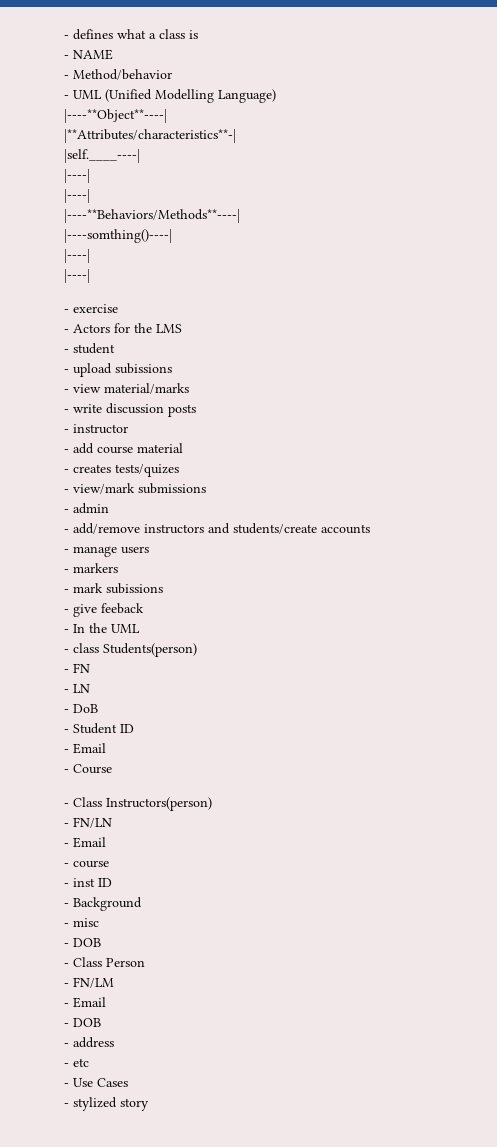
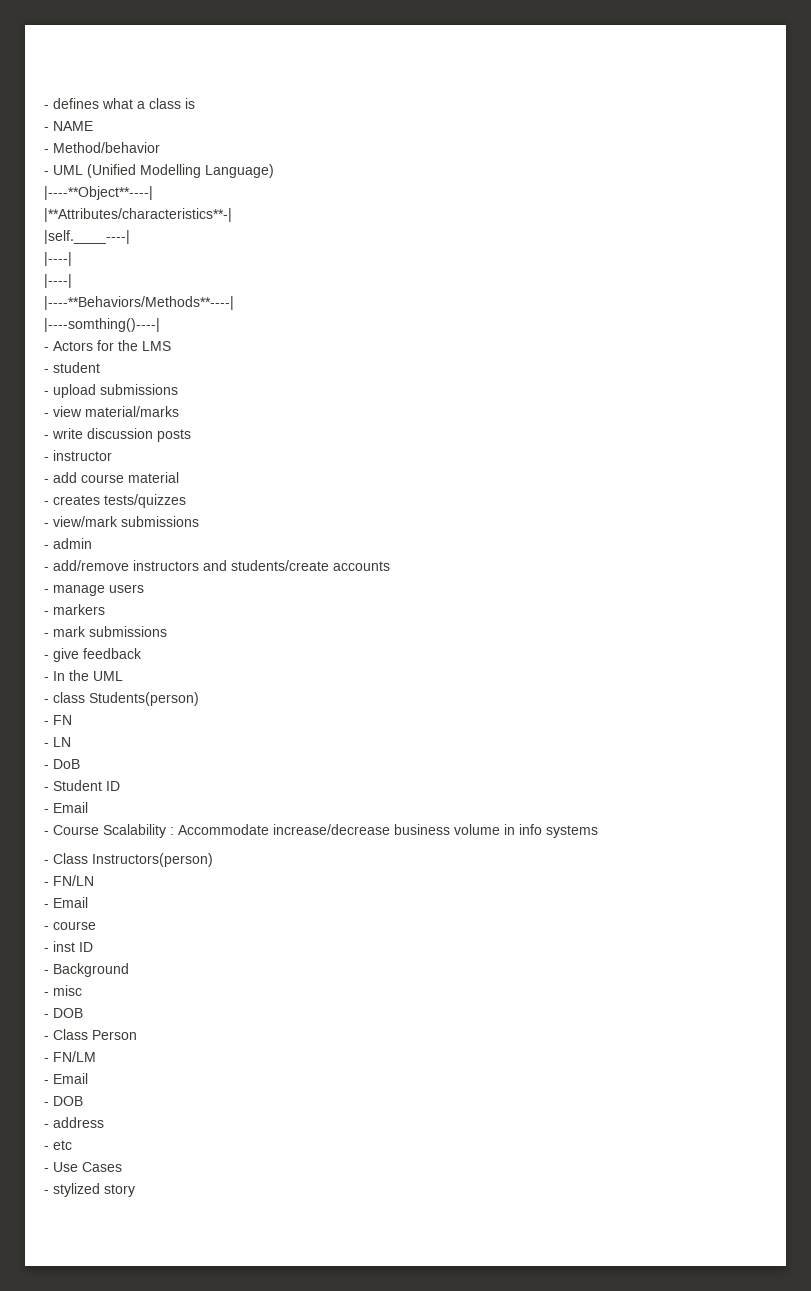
[64,249,90,263] [64,269,90,283] [64,304,118,313] // |----| // |----| // - exercise -> (160, 325) none
[115,363,172,374] subissions -> [100,384,178,395] submissions
[115,464,179,477] tests/quizes -> [104,494,186,508] tests/quizzes
[106,583,163,594] subissions -> [89,626,167,637] submissions
[101,603,144,614] feeback -> [83,648,142,659] feedback
(112, 769) none -> [103,824,598,838] Scalability : Accommodate increase/decrease business volume in info systems

